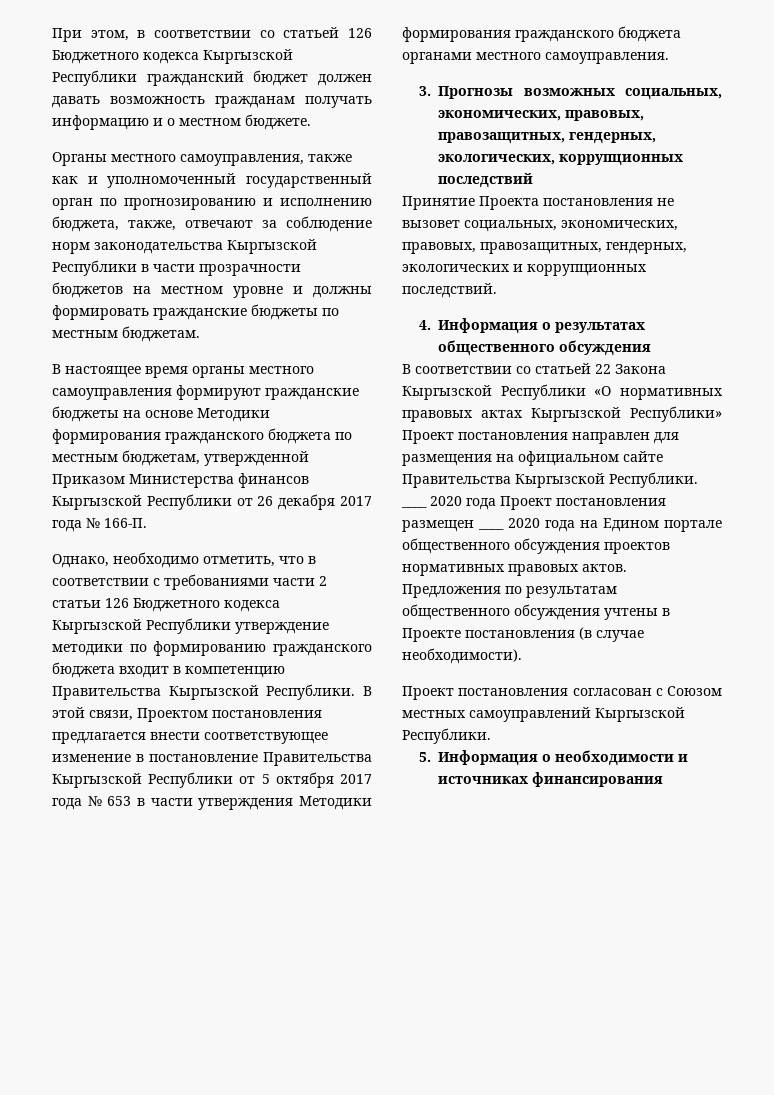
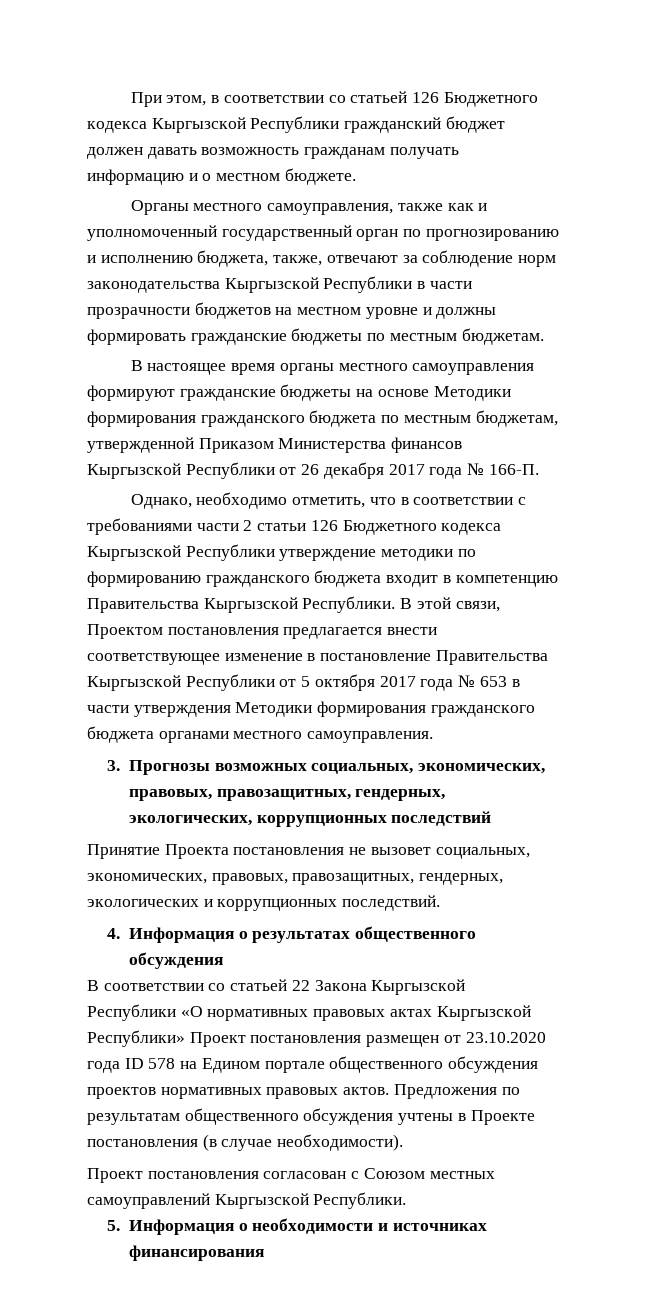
[572,432,679,444] [402,451,663,466] [402,472,698,488] [401,506,427,508] [430,496,666,510] [402,520,504,532] [508,518,575,532] направлен для размещения на официальном сайте Правительства Кыргызской Республики. ____ 2020 года Проект постановления размещен ____ 2020 года -> [366,1032,546,1047] [87,1058,176,1073] размещен от 23.10.2020 года ID 578

